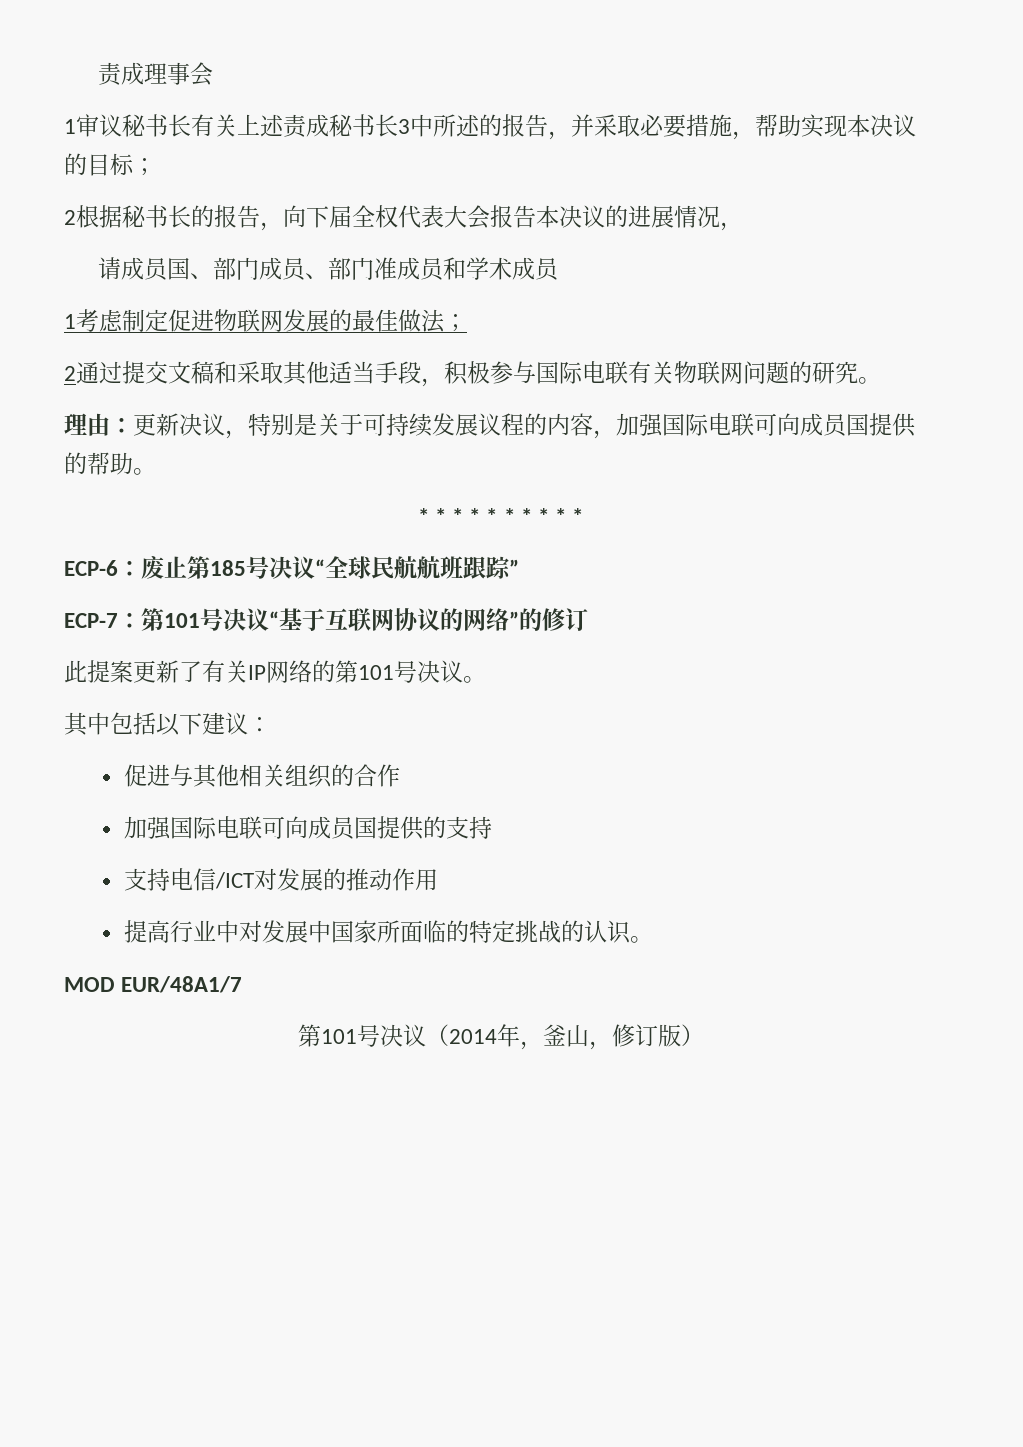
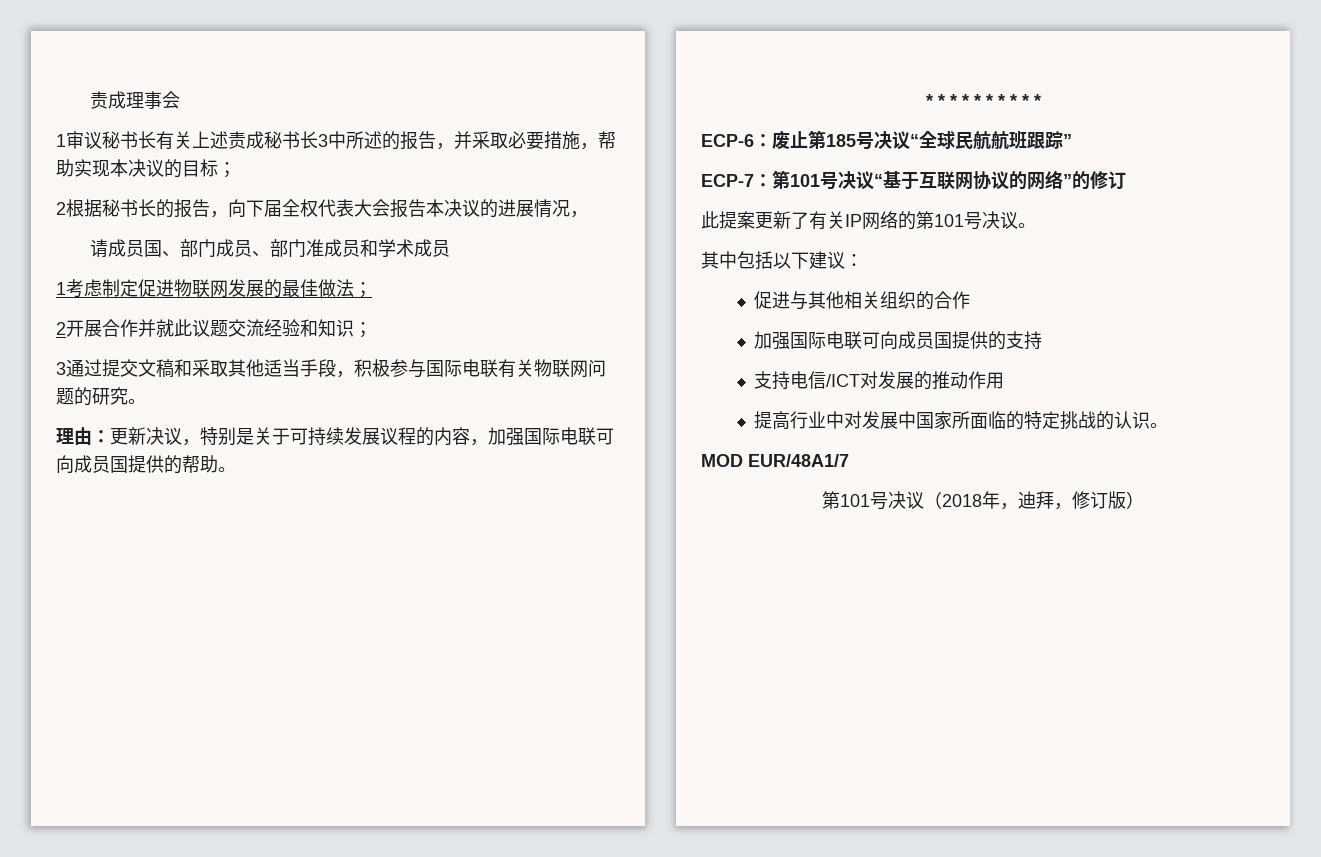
(76, 373) none -> [66,319,372,338] [56,362,66,375] 开展合作并就此议题交流经验和知识； // 3
[448,1024,589,1050] 2014年，釜山 -> [942,491,1054,510] 2018年，迪拜

